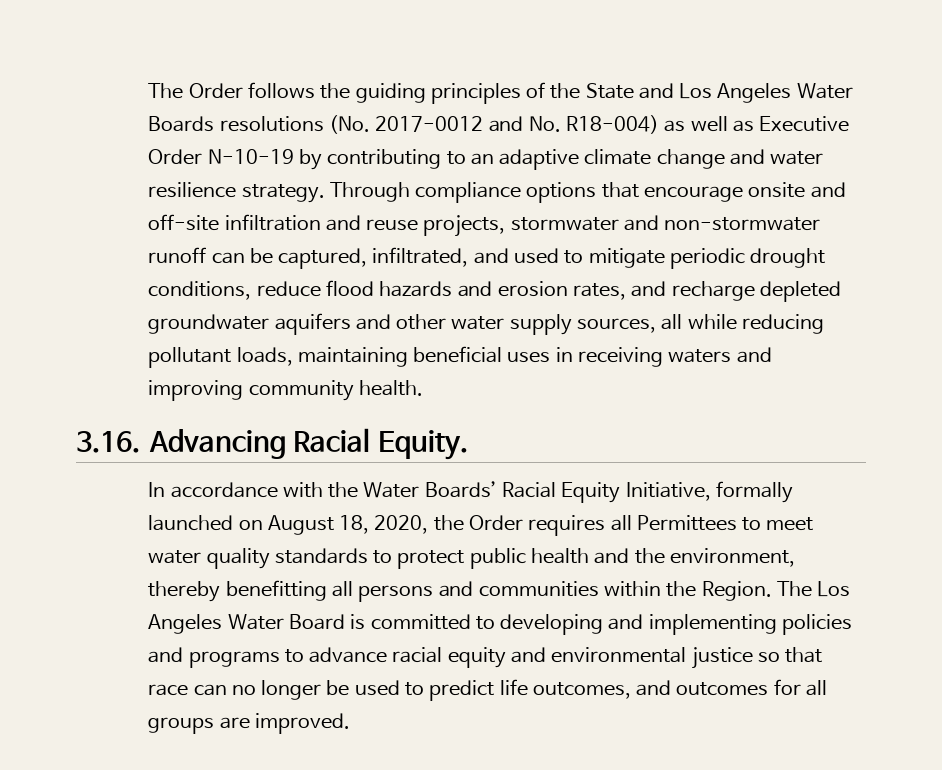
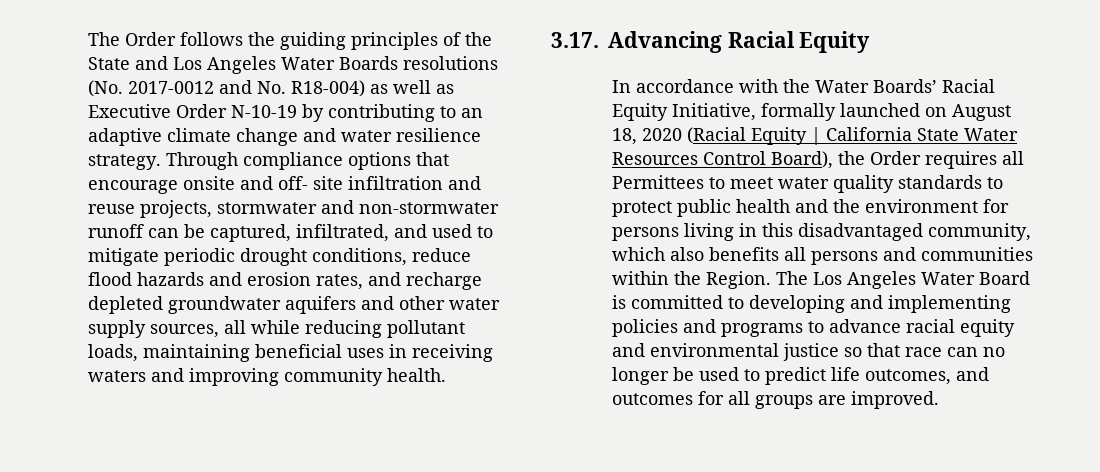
[148,214,220,231] off-site -> [277,176,343,190] off- site
[76,431,140,453] 3.16. -> [551,32,599,48] 3.17.
[377,430,468,460] Equity. -> [799,31,871,53] Equity
[374,515,429,534] 2020, -> [641,127,1018,145] [611,151,833,169] 2020 (Racial Equity | California State Water Resources Control Board),
[669,548,795,567] [148,580,327,602] environment, thereby benefitting -> [864,199,1009,213] [611,223,1031,241] [611,247,779,261] environment for persons living in this disadvantaged community, which also benefits

